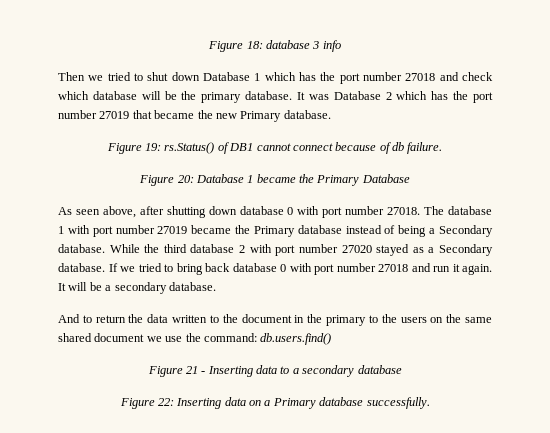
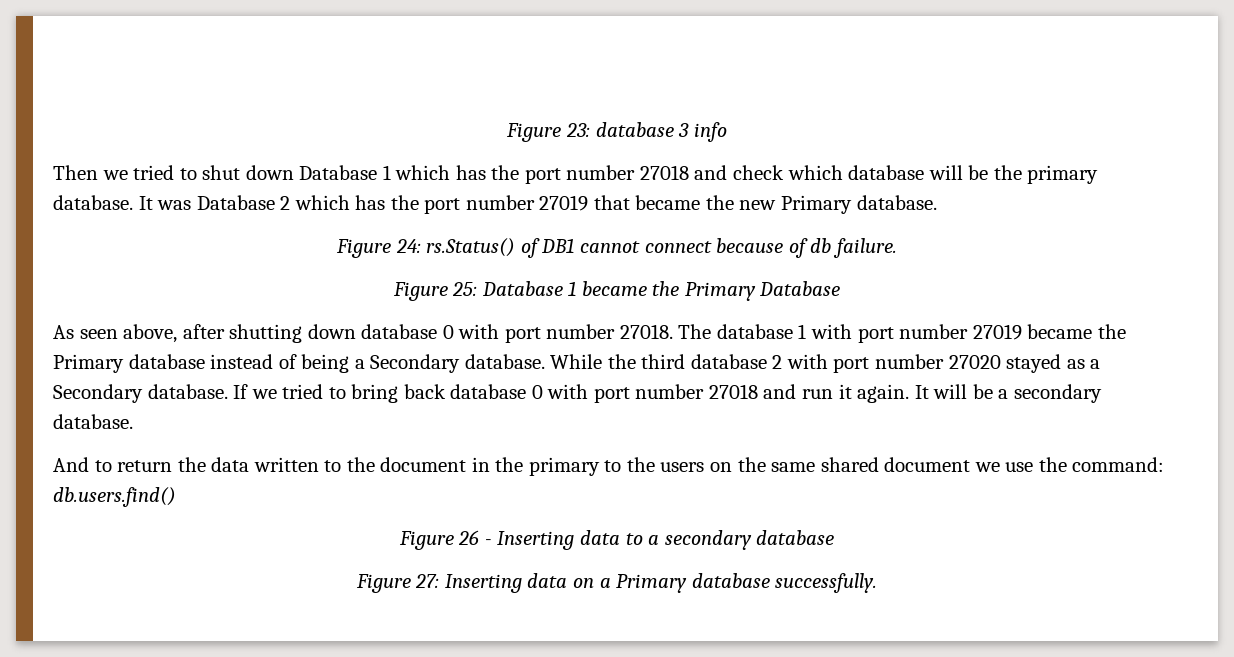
[208,41,263,52] Figure 18: -> [506,123,590,142] Figure 23:
[145,143,161,151] 19: -> [395,239,421,253] 24:
[177,175,194,183] 20: -> [452,282,478,296] 25:
[185,366,198,374] 21 -> [458,530,480,545] 26
[157,398,174,406] 22: -> [415,574,440,588] 27:

